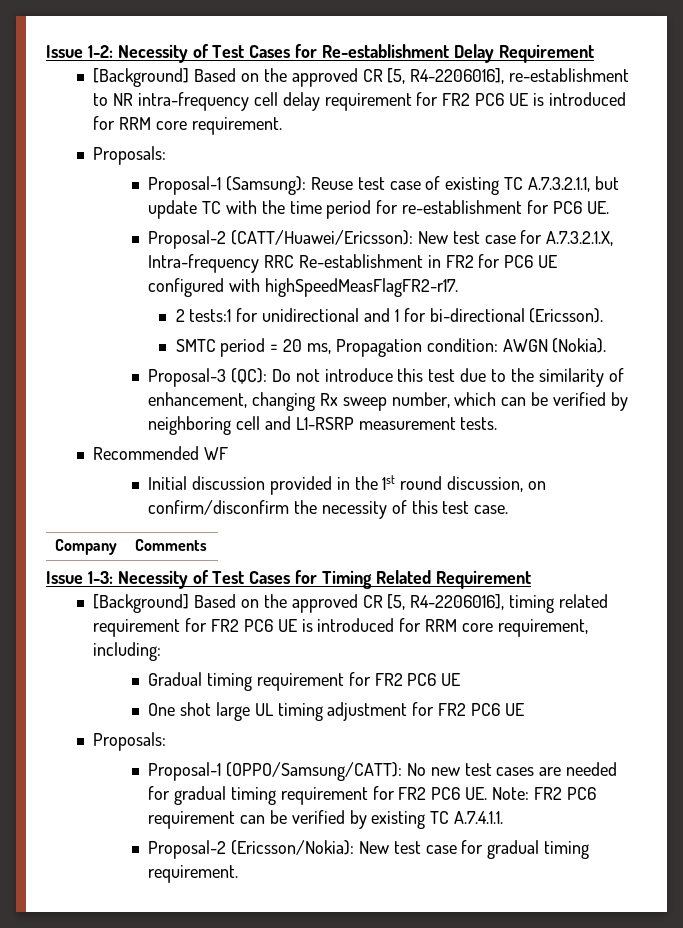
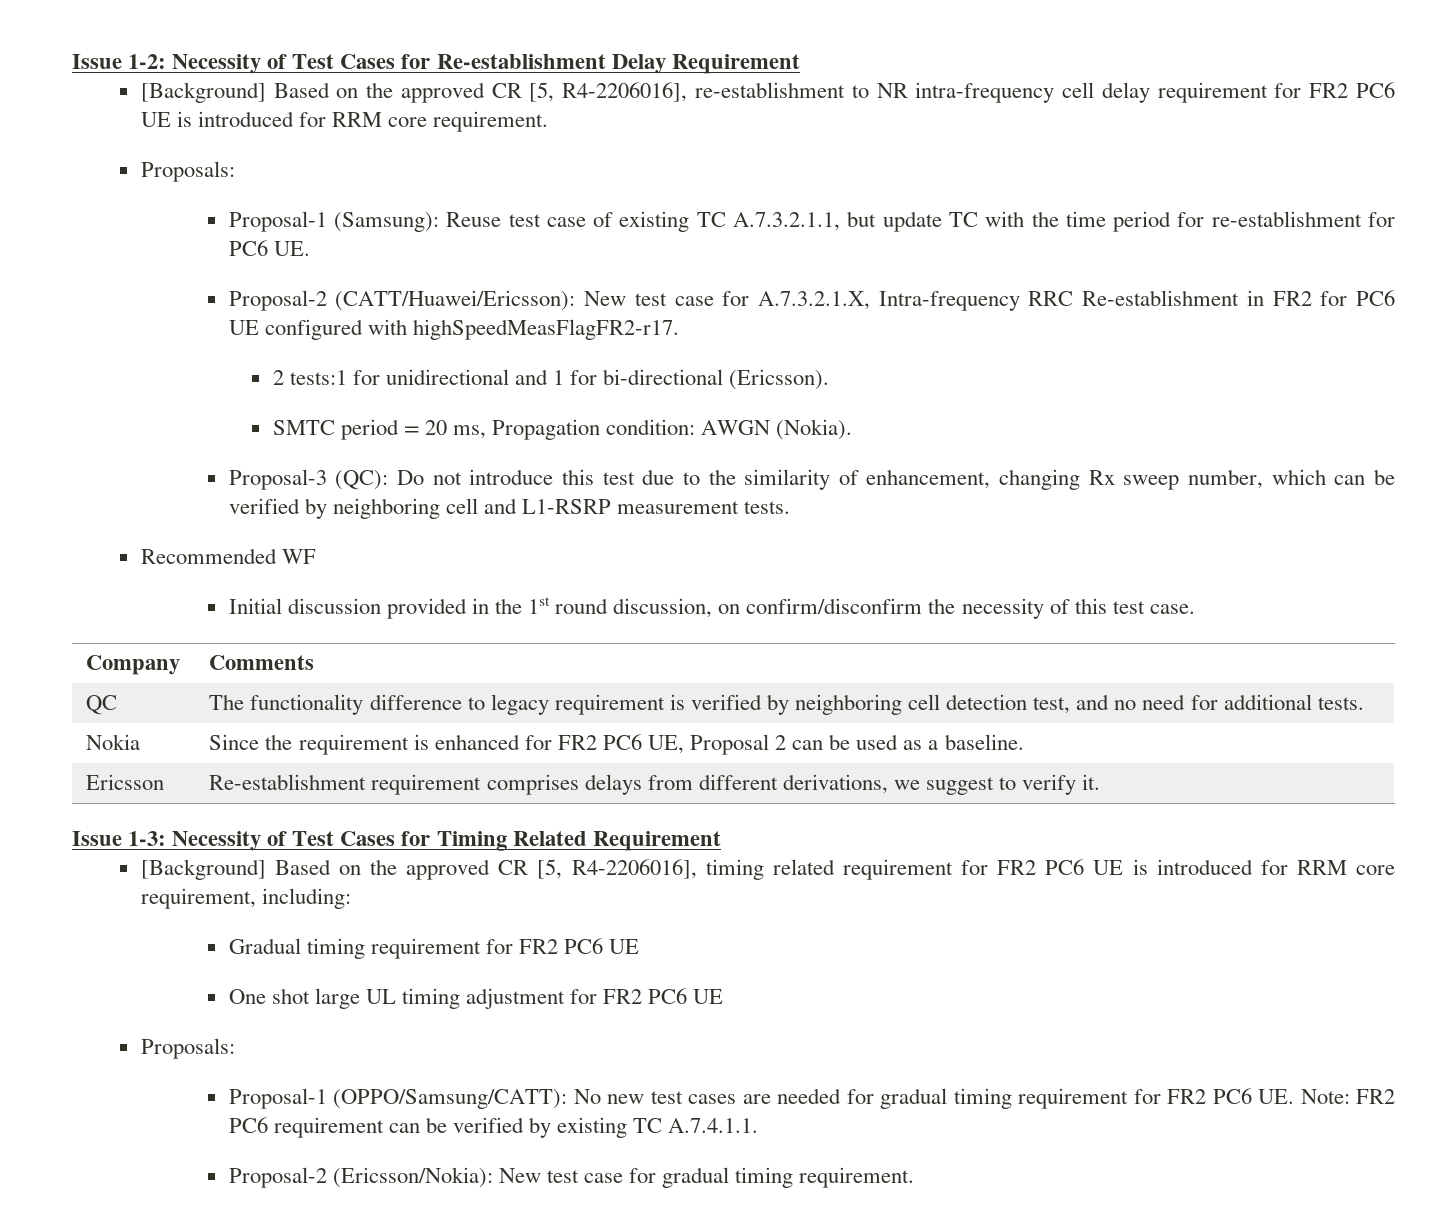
(207, 545) none -> [86,695,118,715] [209,694,1364,715] [86,734,141,750] [209,734,1024,755] [86,774,165,790] [209,774,1101,795] // QC | The functionality difference to legacy requirement is verified by neighboring cell detection test, and no need for additional tests. // Nokia | Since the requirement is enhanced for FR2 PC6 UE, Proposal 2 can be used as a baseline. // Ericsson | Re-establishment requirement comprises delays from different derivations, we suggest to verify it.

